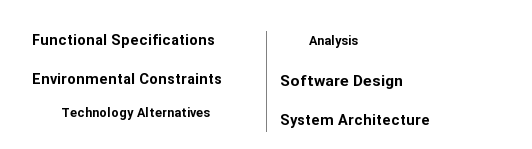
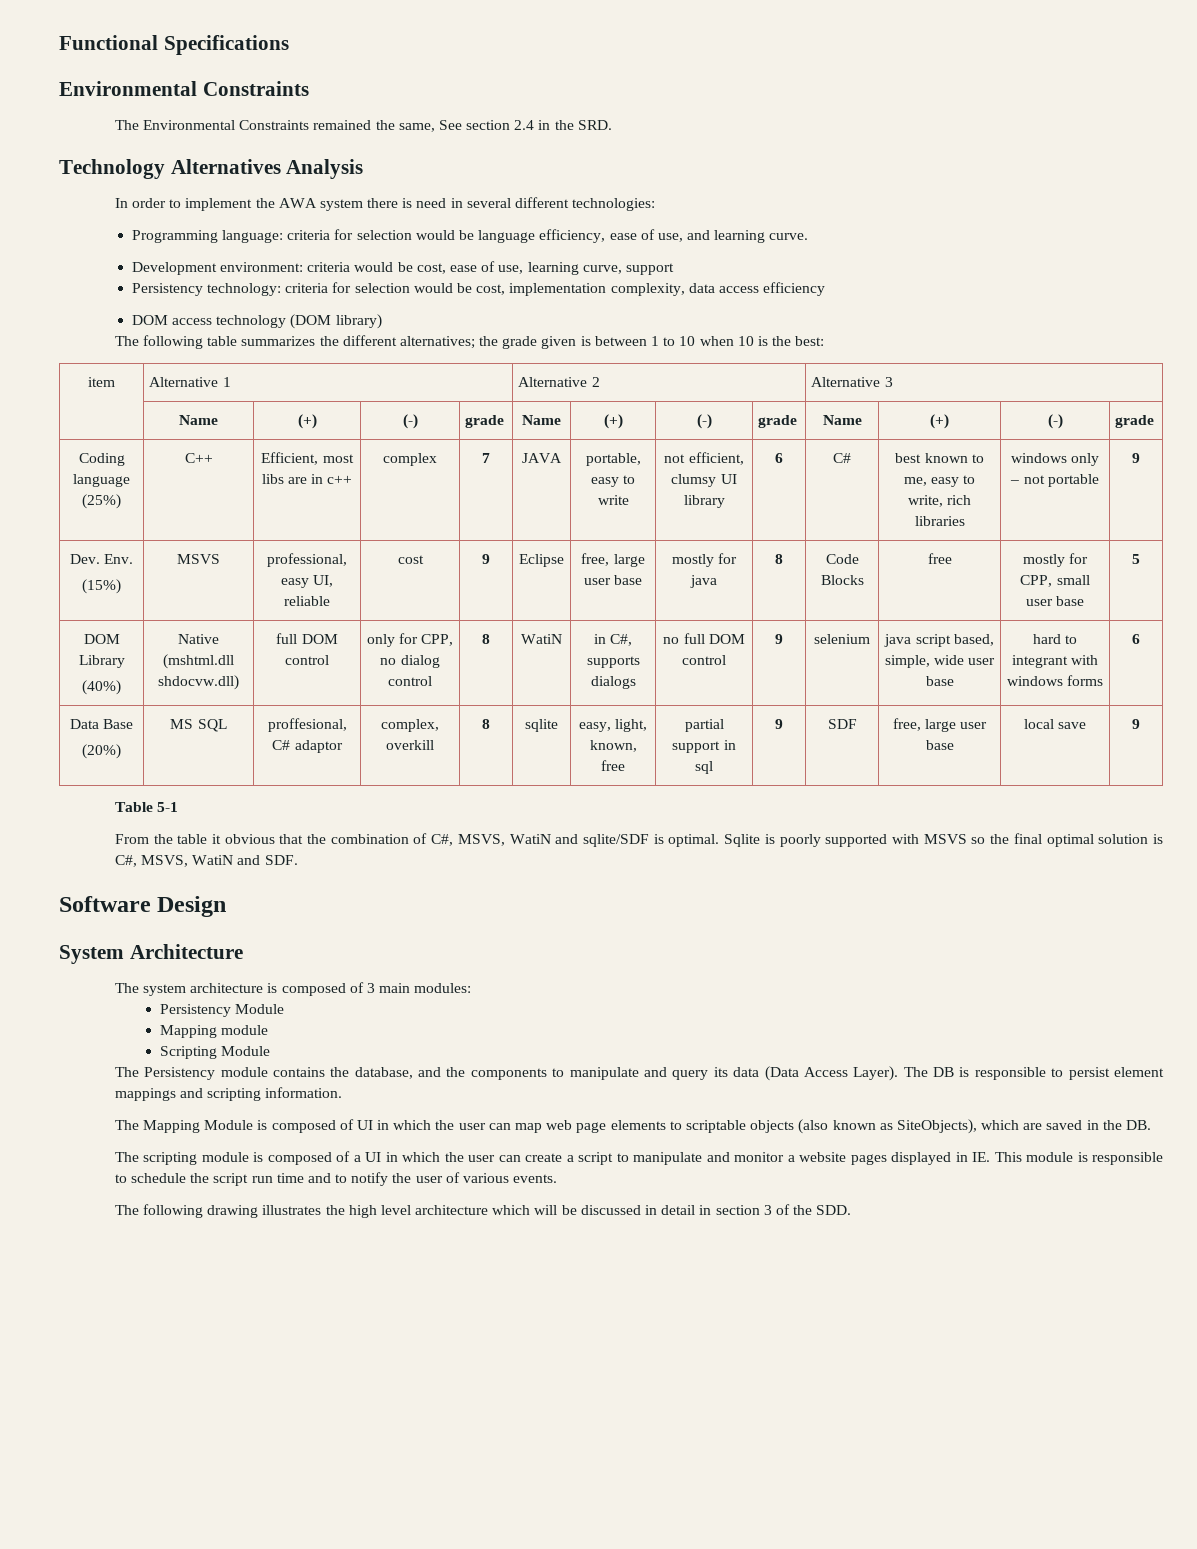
[61,107,210,120] [309,35,359,48] [280,75,404,89] [280,114,430,128] Technology Alternatives Analysis // Software Design // System Architecture -> [114,120,612,132] [59,159,364,179] [114,197,656,211] [131,229,809,243] [131,261,674,275] [131,282,826,296] [131,314,382,329] [114,335,825,349] [88,377,115,387] [149,377,231,387] [518,377,600,387] [811,377,893,387] [179,415,218,425] [297,414,317,429] [402,414,418,429] [465,415,505,428] [522,415,561,425] [603,414,623,429] [696,414,712,429] [758,415,798,428] [822,415,862,425] [930,414,949,429] [1047,414,1063,429] [1115,415,1155,428] [78,453,125,466] [73,474,130,487] [82,494,121,509] [184,453,213,463] [261,452,354,465] [261,474,353,484] [383,453,437,466] [482,453,490,463] [522,453,562,463] [585,453,641,466] [590,475,636,487] [597,495,629,505] [664,452,744,465] [671,474,737,487] [683,495,725,508] [775,453,783,463] [833,453,851,463] [895,453,984,463] [903,475,976,487] [907,495,972,507] [914,516,965,526] [1010,453,1100,466] [1010,474,1099,487] [1132,453,1140,463] [69,554,134,564] [82,579,121,594] [177,554,220,564] [267,553,347,567] [280,575,334,588] [284,596,330,606] [397,555,424,564] [482,554,490,564] [519,554,564,567] [581,553,645,567] [583,575,643,585] [671,553,738,567] [690,575,717,588] [775,554,783,564] [825,554,859,564] [820,575,864,585] [927,553,952,564] [1022,553,1089,567] [1020,575,1090,587] [1025,596,1085,606] [1132,554,1140,564] [83,634,120,644] [78,655,125,668] [82,680,121,695] [178,634,219,644] [163,654,234,669] [158,675,239,690] [276,633,338,644] [285,655,329,665] [366,633,454,647] [380,655,440,668] [388,676,432,686] [482,634,490,644] [521,634,562,644] [593,634,633,646] [586,656,640,668] [590,676,636,689] [663,633,745,644] [682,655,726,665] [775,634,783,644] [814,634,870,644] [884,634,994,647] [884,655,996,668] [925,676,954,686] [1032,634,1078,644] [1011,655,1099,668] [1006,675,1104,686] [1132,634,1140,644] [69,719,134,729] [82,744,121,759] [170,719,227,732] [267,718,347,732] [272,740,343,753] [381,719,439,732] [386,740,434,750] [482,719,490,729] [525,719,558,732] [578,719,648,732] [589,740,637,752] [601,760,625,771] [684,719,724,732] [672,740,736,753] [695,761,713,774] [775,719,783,729] [827,719,857,729] [892,718,988,732] [925,740,954,750] [1023,719,1087,729] [1132,719,1140,729] [114,802,178,812] [114,833,1164,847] [114,855,298,867] [59,896,227,917] [59,944,243,964] [114,982,472,996] [159,1004,284,1017] [159,1025,268,1038] [159,1046,270,1059] [114,1066,1164,1081] [114,1087,343,1101] [114,1119,1151,1134] [114,1151,1163,1165] [114,1172,558,1186] [114,1204,852,1218] The Environmental Constraints remained the same, See section 2.4 in the SRD. // Technology Alternatives Analysis // In order to implement the AWA system there is need in several different technologies: // Programming language: criteria for selection would be language efficiency, ease of use, and learning curve. // Development environment: criteria would be cost, ease of use, learning curve, support // Persistency technology: criteria for selection would be cost, implementation complexity, data access efficiency // DOM access technology (DOM library) // The following table summarizes the different alternatives; the grade given is between 1 to 10 when 10 is the best: // item | Alternative 1 | Alternative 2 | Alternative 3 // | Name | (+) | (-) | grade | Name | (+) | (-) | grade | Name | (+) | (-) | grade // Coding language (25%) | C++ | Efficient, most libs are in c++ | complex | 7 | JAVA | portable, easy to write | not efficient, clumsy UI library | 6 | C# | best known to me, easy to write, rich libraries | windows only – not portable | 9 // Dev. Env. // (15%) | MSVS | professional, easy UI, reliable | cost | 9 | Eclipse | free, large user base | mostly for java | 8 | Code Blocks | free | mostly for CPP, small user base | 5 // DOM Library // (40%) | Native (mshtml.dll shdocvw.dll) | full DOM control | only for CPP, no dialog control | 8 | WatiN | in C#, supports dialogs | no full DOM control | 9 | selenium | java script based, simple, wide user base | hard to integrant with windows forms | 6 // Data Base // (20%) | MS SQL | proffesional, C# adaptor | complex, overkill | 8 | sqlite | easy, light, known, free | partial support in sql | 9 | SDF | free, large user base | local save | 9 // Table 5-1 // From the table it obvious that the combination of C#, MSVS, WatiN and sqlite/SDF is optimal. Sqlite is poorly supported with MSVS so the final optimal solution is C#, MSVS, WatiN and SDF. // Software Design // System Architecture // The system architecture is composed of 3 main modules: // Persistency Module // Mapping module // Scripting Module // The Persistency module contains the database, and the components to manipulate and query its data (Data Access Layer). The DB is responsible to persist element mappings and scripting information. // The Mapping Module is composed of UI in which the user can map web page elements to scriptable objects (also known as SiteObjects), which are saved in the DB. // The scripting module is composed of a UI in which the user can create a script to manipulate and monitor a website pages displayed in IE. This module is responsible to schedule the script run time and to notify the user of various events. // The following drawing illustrates the high level architecture which will be discussed in detail in section 3 of the SDD.

